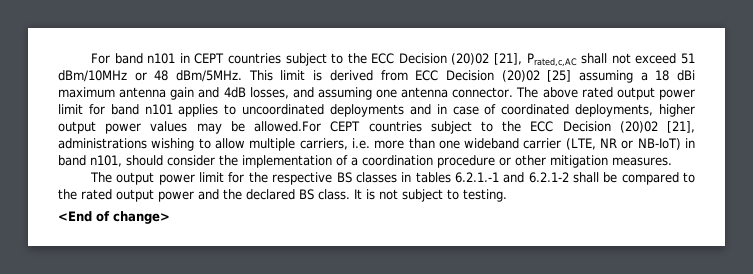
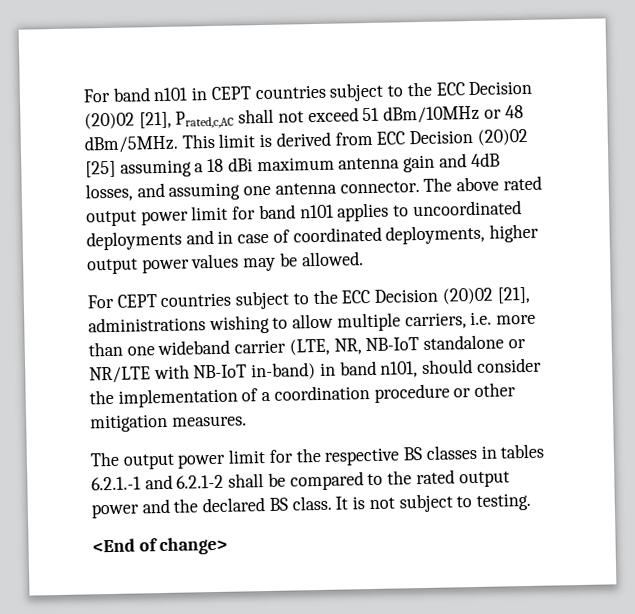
[254,121,322,132] allowed.For -> [300,251,364,267] [87,294,114,309] allowed. // For
[600,138,681,150] NR or NB-IoT) -> [333,334,526,355] [89,362,317,384] NR, NB-IoT standalone or NR/LTE with NB-IoT in-band)

